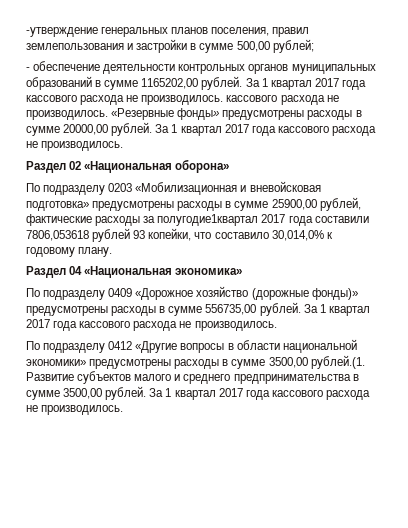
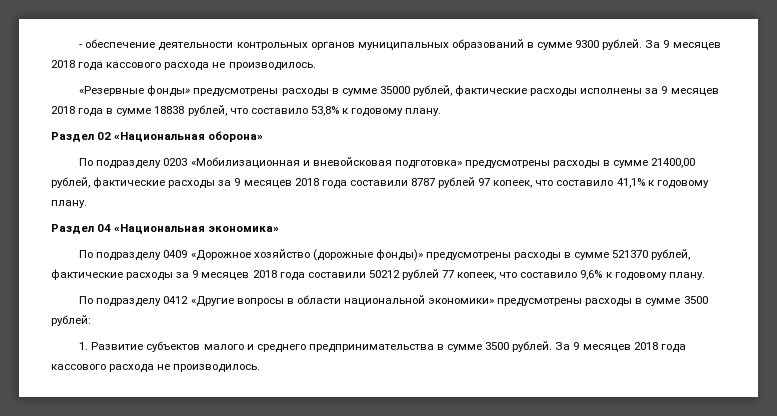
[26,27,310,37] [26,39,314,53] -утверждение генеральных планов поселения, правил землепользования и застройки в сумме 500,00 рублей; // -> (79, 46) none
[141,76,366,90] [26,95,339,105] [26,110,108,120] 1165202,00 рублей. За 1 квартал 2017 года кассового расхода не производилось. кассового расхода не производилось. -> [575,39,721,50] [51,60,316,71] 9300 рублей. За 9 месяцев 2018 года кассового расхода не производилось. //
[63,122,376,136] [26,141,124,151] 20000,00 рублей. За 1 квартал 2017 года кассового расхода не производилось. -> [379,85,719,97] [51,105,442,117] 35000 рублей, фактические расходы исполнены за 9 месяцев 2018 года в сумме 18838 рублей, что составило 53,8% к годовому плану.
[271,197,361,211] [26,214,369,226] [26,228,324,242] 25900,00 рублей, фактические расходы за полугодие1квартал 2017 года составили 7806,053618 рублей 93 копейки, что составило 30,014,0% -> [651,158,696,168] [51,177,645,189] 21400,00 рублей, фактические расходы за 9 месяцев 2018 года составили 8787 рублей 97 копеек, что составило 41,1%
[205,302,370,316] [26,319,277,331] 556735,00 рублей. За 1 квартал 2017 года кассового расхода не производилось. -> [612,249,691,260] [51,269,705,281] 521370 рублей, фактические расходы за 9 месяцев 2018 года составили 50212 рублей 77 копеек, что составило 9,6% к годовому плану.
[268,355,365,369] 3500,00 рублей.(1. -> [683,296,708,304] [51,315,91,326] [79,342,89,350] 3500 рублей: // 1.
[63,386,243,400] 3500,00 рублей. За 1 квартал 2017 -> [485,341,658,352] 3500 рублей. За 9 месяцев 2018

